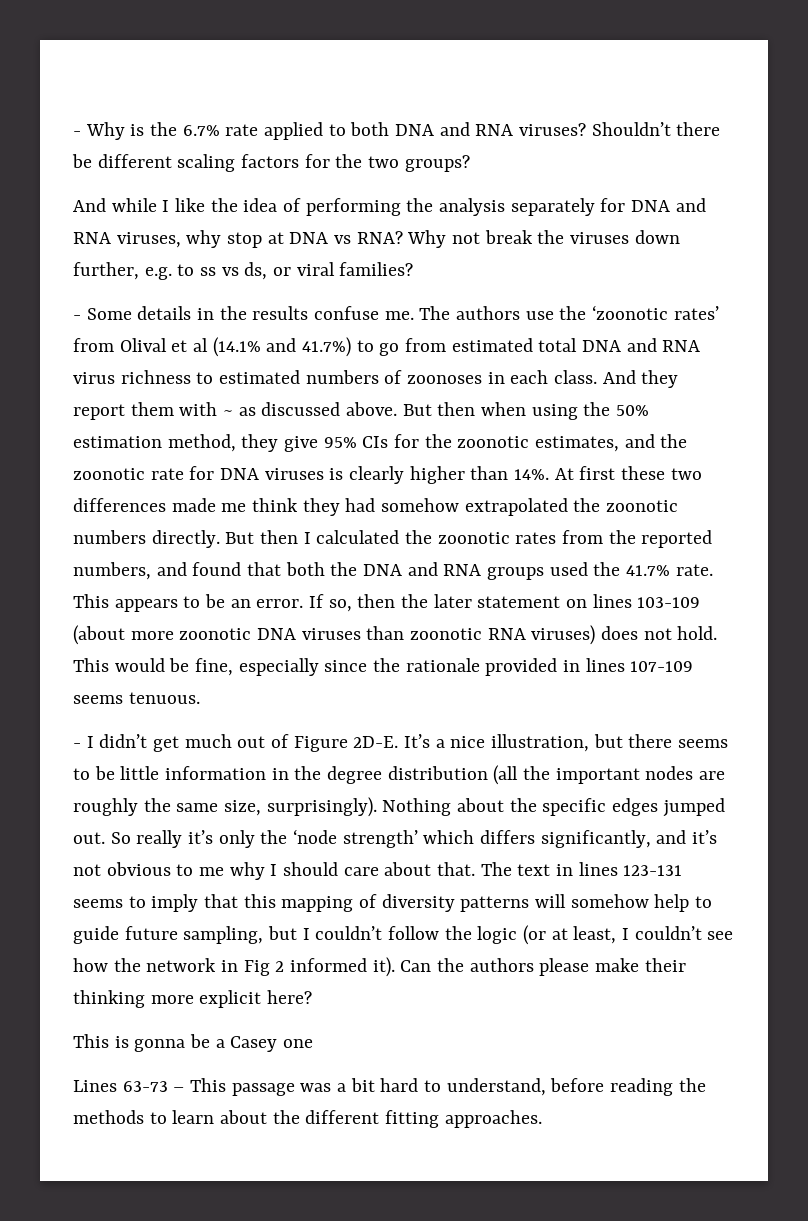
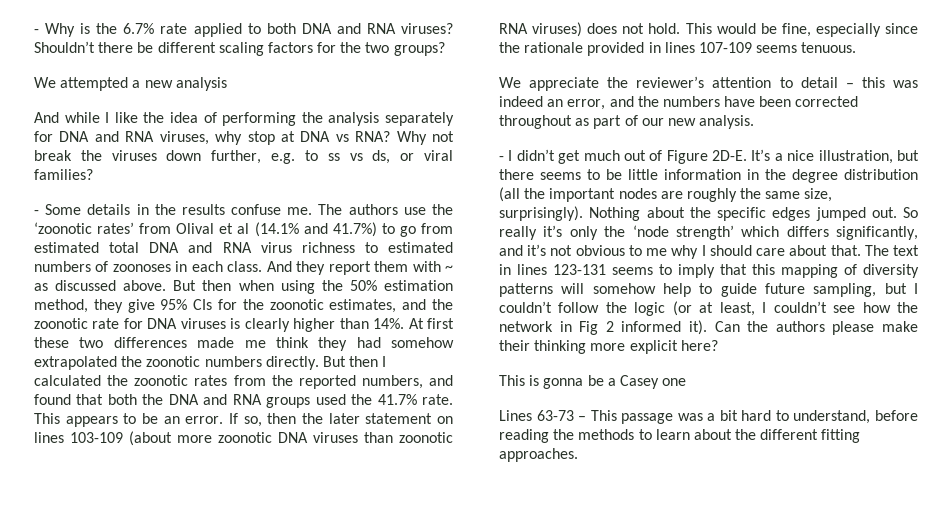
(470, 163) none -> [34,77,227,91] // We attempted a new analysis
(200, 698) none -> [499,76,918,91] [499,96,859,110] [499,115,755,129] // We appreciate the reviewer’s attention to detail – this was indeed an error, and the numbers have been corrected throughout as part of our new analysis.

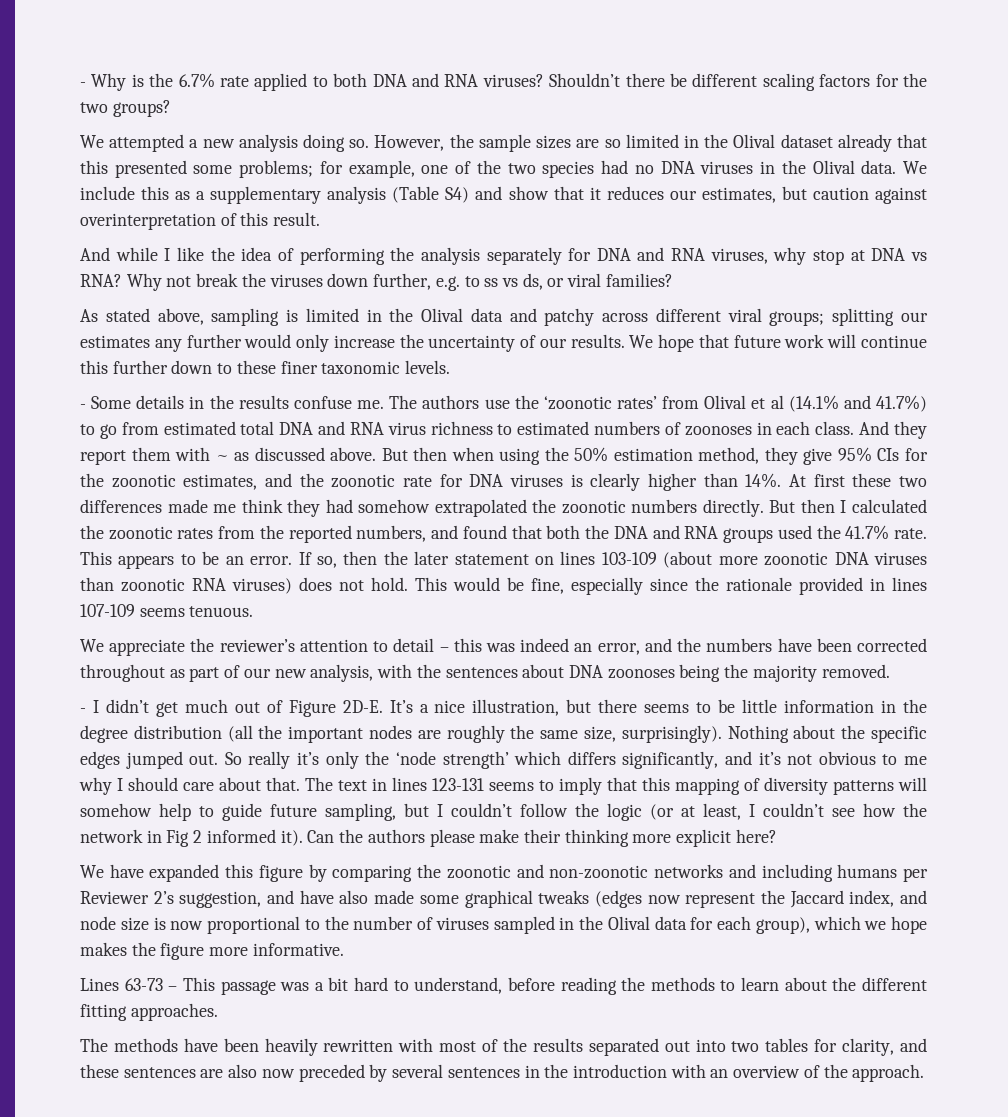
(227, 84) none -> [303,134,928,152] [80,160,927,178] [80,186,927,204] [80,212,321,230] doing so. However, the sample sizes are so limited in the Olival dataset already that this presented some problems; for example, one of the two species had no DNA viruses in the Olival data. We include this as a supplementary analysis (Table S4) and show that it reduces our estimates, but caution against overinterpretation of this result.
(93, 174) none -> [80,308,928,326] [80,334,927,352] [80,360,451,374] // As stated above, sampling is limited in the Olival data and patchy across different viral groups; splitting our estimates any further would only increase the uncertainty of our results. We hope that future work will continue this further down to these finer taxonomic levels.
[699,115,755,129] analysis. -> [310,664,890,682] analysis, with the sentences about DNA zoonoses being the majority removed.
[499,375,687,389] This is gonna be a Casey one -> [80,864,929,882] [80,890,927,908] [80,916,927,934] [80,942,344,960] We have expanded this figure by comparing the zoonotic and non-zoonotic networks and including humans per Reviewer 2’s suggestion, and have also made some graphical tweaks (edges now represent the Jaccard index, and node size is now proportional to the number of viruses sampled in the Olival data for each group), which we hope makes the figure more informative.
(578, 455) none -> [80,1038,928,1056] [80,1064,925,1082] // The methods have been heavily rewritten with most of the results separated out into two tables for clarity, and these sentences are also now preceded by several sentences in the introduction with an overview of the approach.

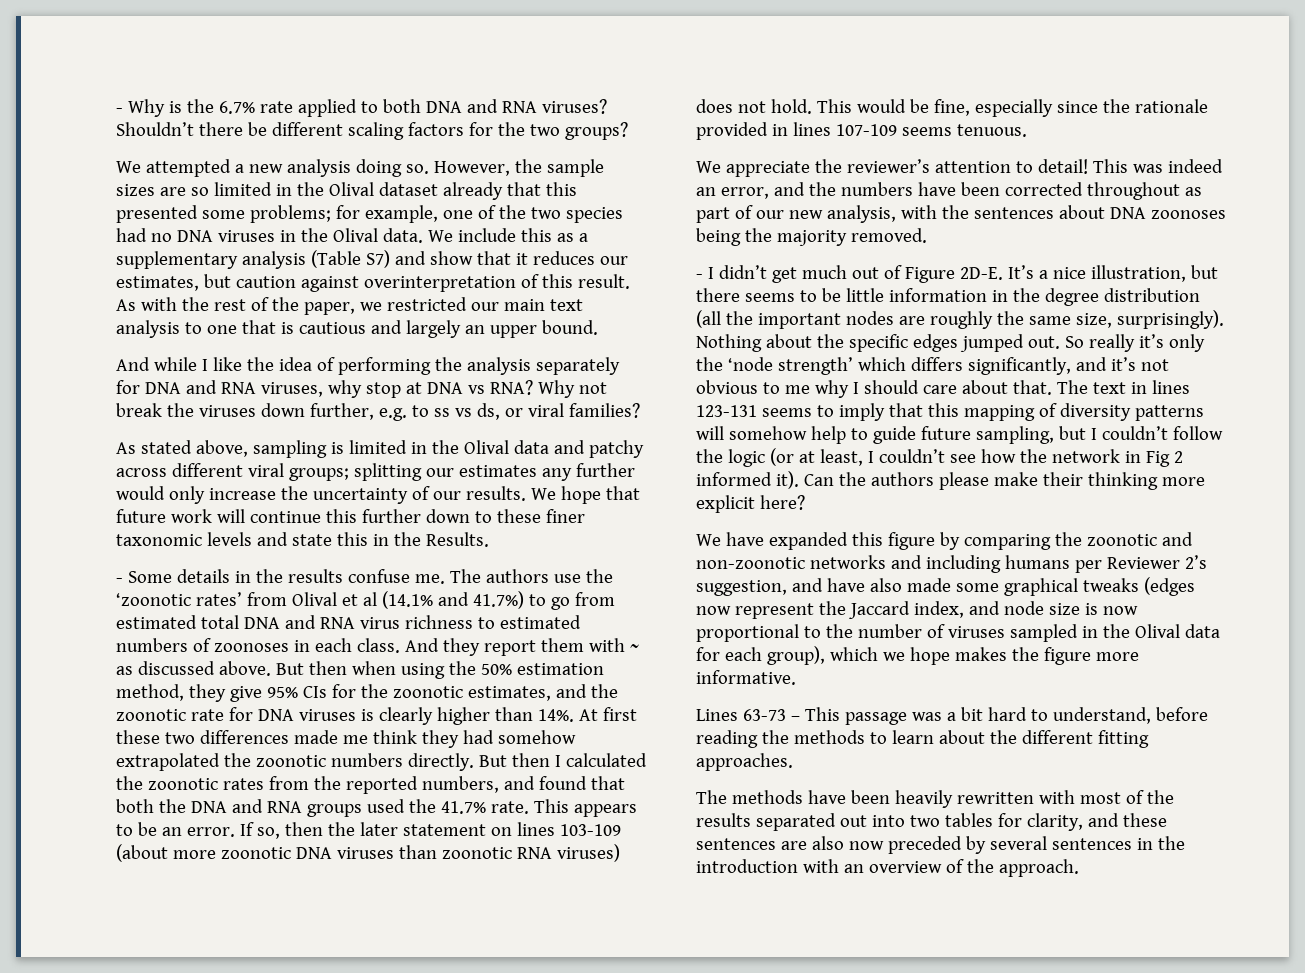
[445,187,470,203] S4) -> [365,250,390,268] S7)
(321, 219) none -> [116,297,583,315] [116,320,598,338] As with the rest of the paper, we restricted our main text analysis to one that is cautious and largely an upper bound.
[405,360,451,374] levels. -> [206,532,489,547] levels and state this in the Results.
[393,638,482,652] detail – this -> [1037,159,1128,174] detail! This

